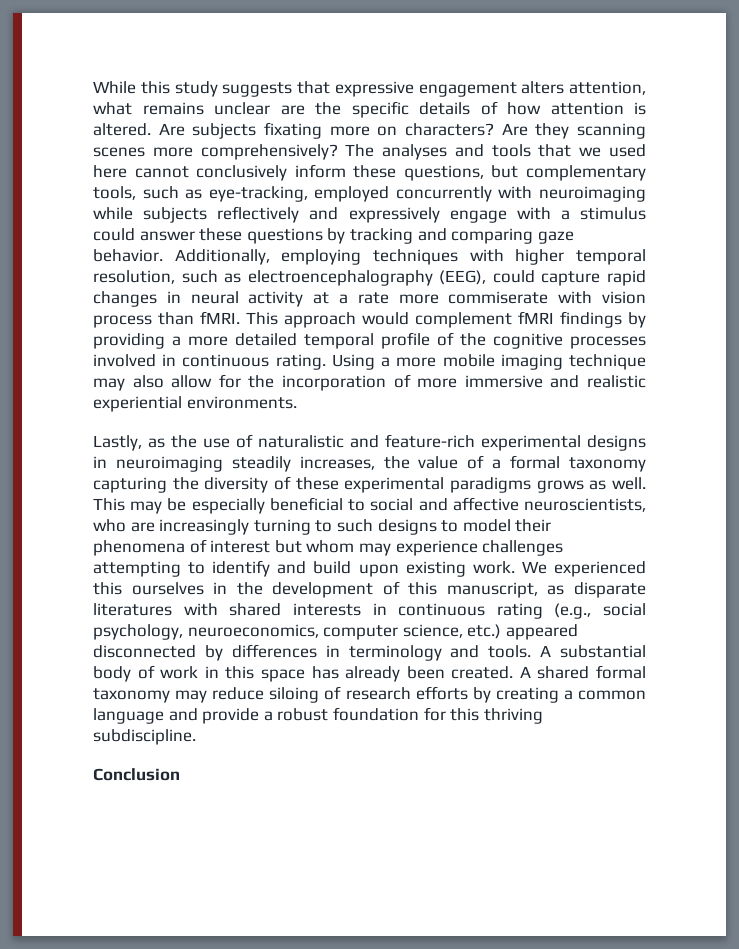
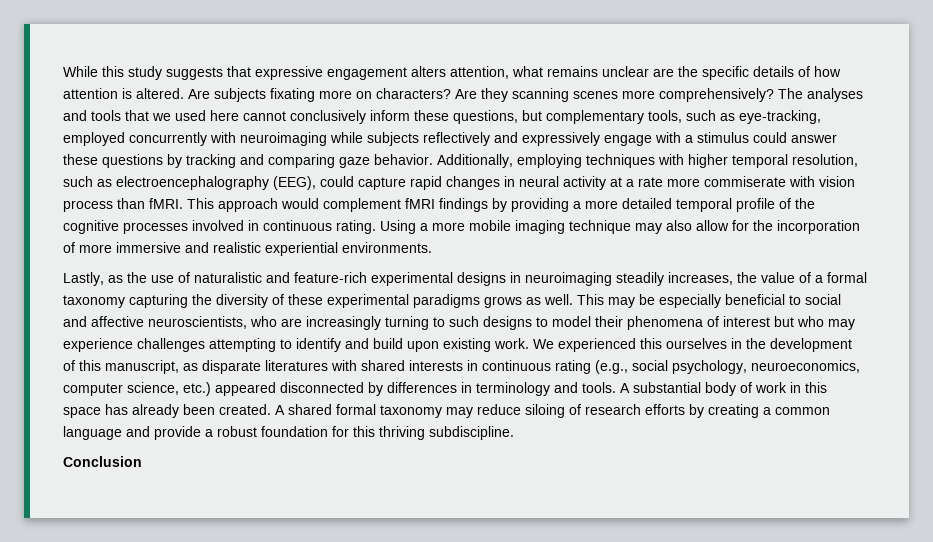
[306,540,355,553] whom -> [797,316,824,327] who

